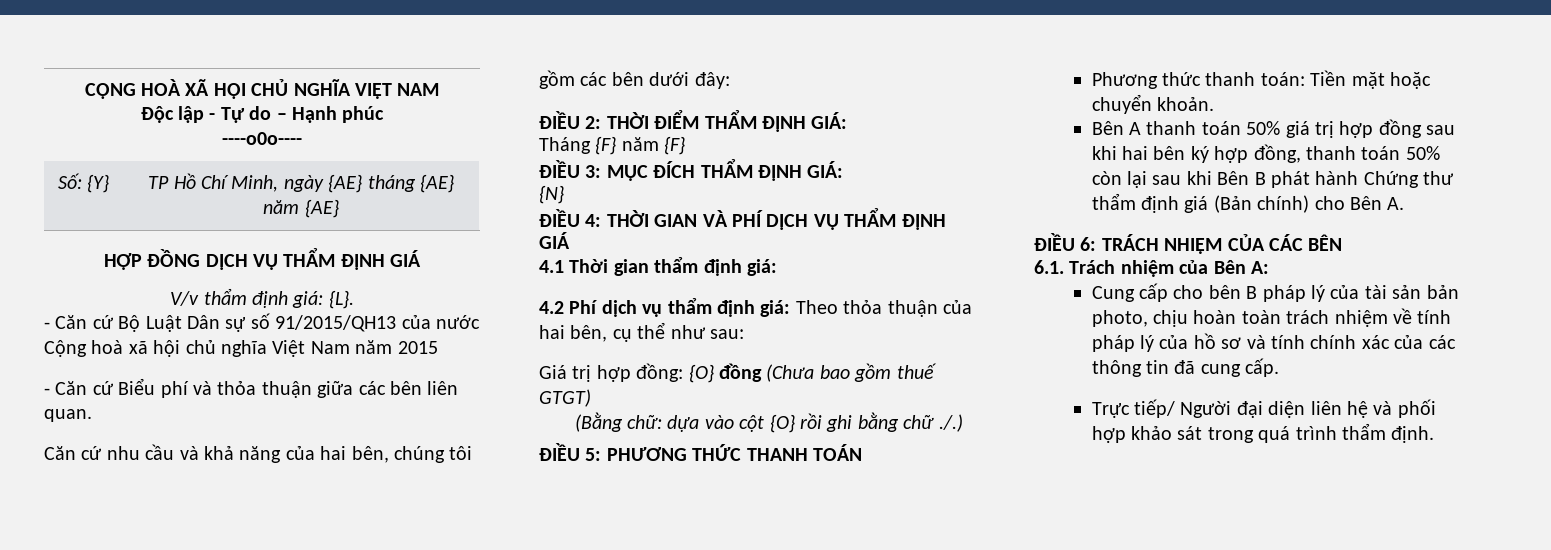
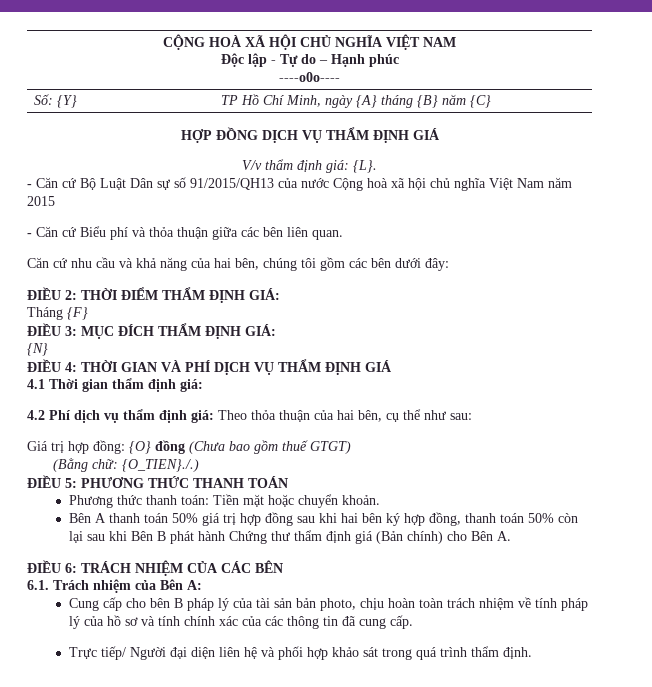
[328,174,454,193] [263,199,339,218] {AE} tháng {AE} năm {AE} -> [356,94,491,108] {A} tháng {B} năm {C}
[621,136,686,155] năm {F} -> (88, 313) none
[667,412,963,433] dựa vào cột {O} rồi ghi bằng chữ ./.) -> [122,459,200,472] {O_TIEN}./.)

